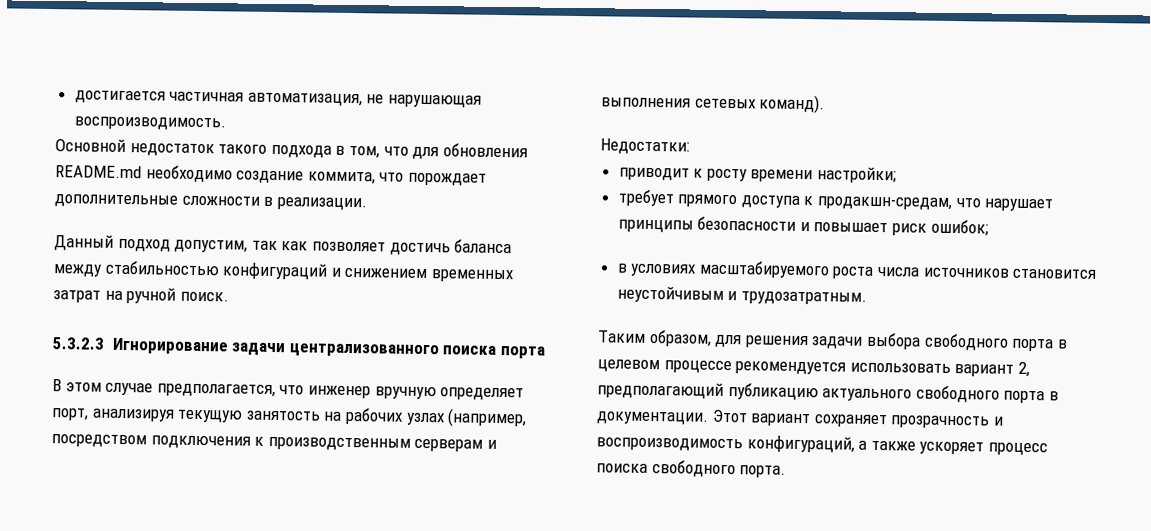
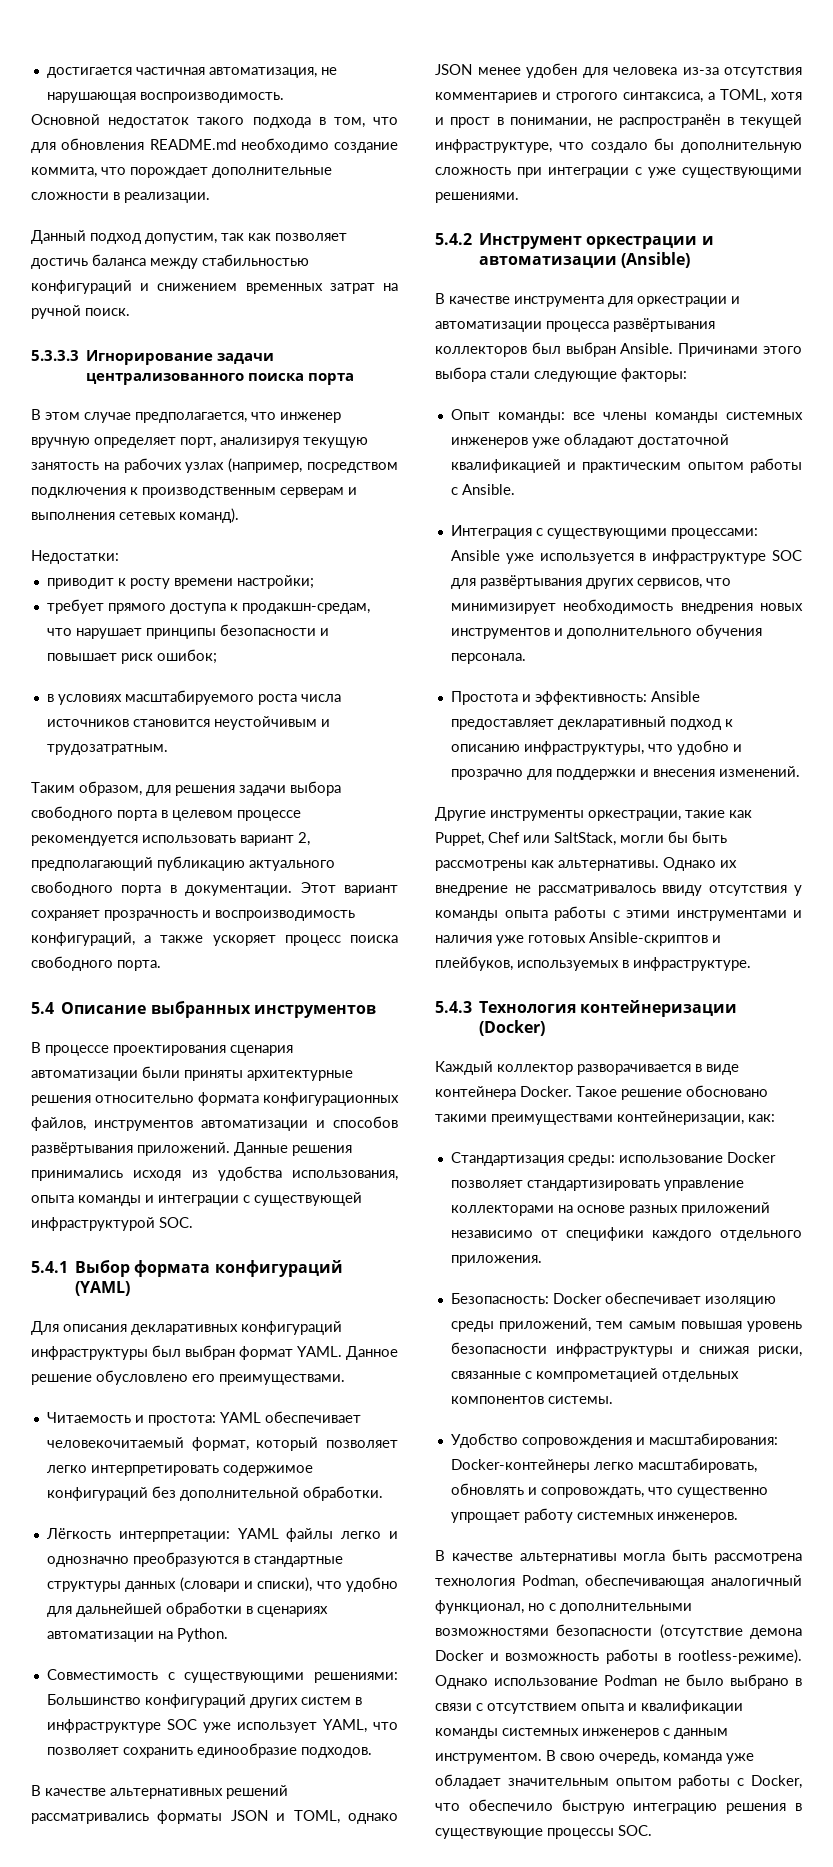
[52,337,105,350] 5.3.2.3 -> [31,350,79,361] 5.3.3.3
(787, 471) none -> [31,1001,376,1018] [31,1042,293,1056] [31,1066,353,1081] [31,1092,399,1106] [31,1116,398,1131] [31,1142,352,1156] [31,1166,398,1181] [31,1192,362,1206] [31,1217,193,1231] [31,1260,343,1277] [75,1281,131,1296] [31,1321,342,1335] [31,1345,398,1360] [31,1370,345,1385] [46,1411,361,1426] [46,1437,398,1451] [46,1465,313,1476] [46,1486,383,1501] [45,1528,398,1542] [46,1552,343,1567] [46,1577,399,1592] [46,1602,328,1617] [46,1628,228,1642] [46,1669,398,1683] [46,1694,362,1708] [46,1719,398,1733] [46,1743,372,1758] [31,1785,288,1799] [31,1810,398,1824] [435,63,802,78] [435,89,802,103] [435,114,802,128] [435,138,802,153] [435,167,802,178] [435,192,519,203] [435,233,714,249] [479,252,691,268] [435,293,740,307] [435,318,715,332] [435,342,802,357] [435,367,687,382] [450,409,803,423] [450,433,729,448] [450,458,802,473] [450,484,515,495] [450,525,758,539] [450,550,802,564] [450,575,731,589] [450,599,803,614] [450,624,762,639] [450,653,526,664] [450,691,700,705] [450,716,733,730] [450,740,742,755] [450,766,800,780] [435,807,752,821] [435,831,727,846] [435,857,737,871] [435,885,802,896] [435,906,802,921] [435,932,721,946] [435,956,751,971] [435,1000,738,1017] [479,1020,546,1036] [435,1061,739,1075] [435,1085,768,1100] [435,1111,775,1125] [450,1152,776,1166] [450,1180,744,1191] [450,1202,770,1216] [450,1227,802,1241] [450,1255,542,1266] [450,1292,776,1307] [450,1318,802,1332] [450,1342,802,1357] [450,1368,739,1382] [450,1396,613,1404] [450,1433,778,1448] [450,1458,757,1473] [450,1483,768,1498] [450,1508,738,1523] [435,1549,802,1564] [435,1574,802,1589] [435,1600,692,1614] [435,1624,802,1639] [435,1649,802,1664] [435,1674,802,1689] [435,1700,743,1714] [435,1728,728,1739] [435,1750,754,1764] [435,1774,802,1789] [435,1799,802,1814] [435,1825,652,1839] // 5.4 Описание выбранных инструментов // В процессе проектирования сценария автоматизации были приняты архитектурные решения относительно формата конфигурационных файлов, инструментов автоматизации и способов развёртывания приложений. Данные решения принимались исходя из удобства использования, опыта команды и интеграции с существующей инфраструктурой SOC. // 5.4.1 Выбор формата конфигураций (YAML) // Для описания декларативных конфигураций инфраструктуры был выбран формат YAML. Данное решение обусловлено его преимуществами. // Читаемость и простота: YAML обеспечивает человекочитаемый формат, который позволяет легко интерпретировать содержимое конфигураций без дополнительной обработки. // Лёгкость интерпретации: YAML файлы легко и однозначно преобразуются в стандартные структуры данных (словари и списки), что удобно для дальнейшей обработки в сценариях автоматизации на Python. // Совместимость с существующими решениями: Большинство конфигураций других систем в инфраструктуре SOC уже использует YAML, что позволяет сохранить единообразие подходов. // В качестве альтернативных решений рассматривались форматы JSON и TOML, однако JSON менее удобен для человека из-за отсутствия комментариев и строгого синтаксиса, а TOML, хотя и прост в понимании, не распространён в текущей инфраструктуре, что создало бы дополнительную сложность при интеграции с уже существующими решениями. // 5.4.2 Инструмент оркестрации и автоматизации (Ansible) // В качестве инструмента для оркестрации и автоматизации процесса развёртывания коллекторов был выбран Ansible. Причинами этого выбора стали следующие факторы: // Опыт команды: все члены команды системных инженеров уже обладают достаточной квалификацией и практическим опытом работы с Ansible. // Интеграция с существующими процессами: Ansible уже используется в инфраструктуре SOC для развёртывания других сервисов, что минимизирует необходимость внедрения новых инструментов и дополнительного обучения персонала. // Простота и эффективность: Ansible предоставляет декларативный подход к описанию инфраструктуры, что удобно и прозрачно для поддержки и внесения изменений. // Другие инструменты оркестрации, такие как Puppet, Chef или SaltStack, могли бы быть рассмотрены как альтернативы. Однако их внедрение не рассматривалось ввиду отсутствия у команды опыта работы с этими инструментами и наличия уже готовых Ansible-скриптов и плейбуков, используемых в инфраструктуре. // 5.4.3 Технология контейнеризации (Docker) // Каждый коллектор разворачивается в виде контейнера Docker. Такое решение обосновано такими преимуществами контейнеризации, как: // Стандартизация среды: использование Docker позволяет стандартизировать управление коллекторами на основе разных приложений независимо от специфики каждого отдельного приложения. // Безопасность: Docker обеспечивает изоляцию среды приложений, тем самым повышая уровень безопасности инфраструктуры и снижая риски, связанные с компрометацией отдельных компонентов системы. // Удобство сопровождения и масштабирования: Docker-контейнеры легко масштабировать, обновлять и сопровождать, что существенно упрощает работу системных инженеров. // В качестве альтернативы могла быть рассмотрена технология Podman, обеспечивающая аналогичный функционал, но с дополнительными возможностями безопасности (отсутствие демона Docker и возможность работы в rootless-режиме). Однако использование Podman не было выбрано в связи с отсутствием опыта и квалификации команды системных инженеров с данным инструментом. В свою очередь, команда уже обладает значительным опытом работы с Docker, что обеспечило быструю интеграцию решения в существующие процессы SOC.

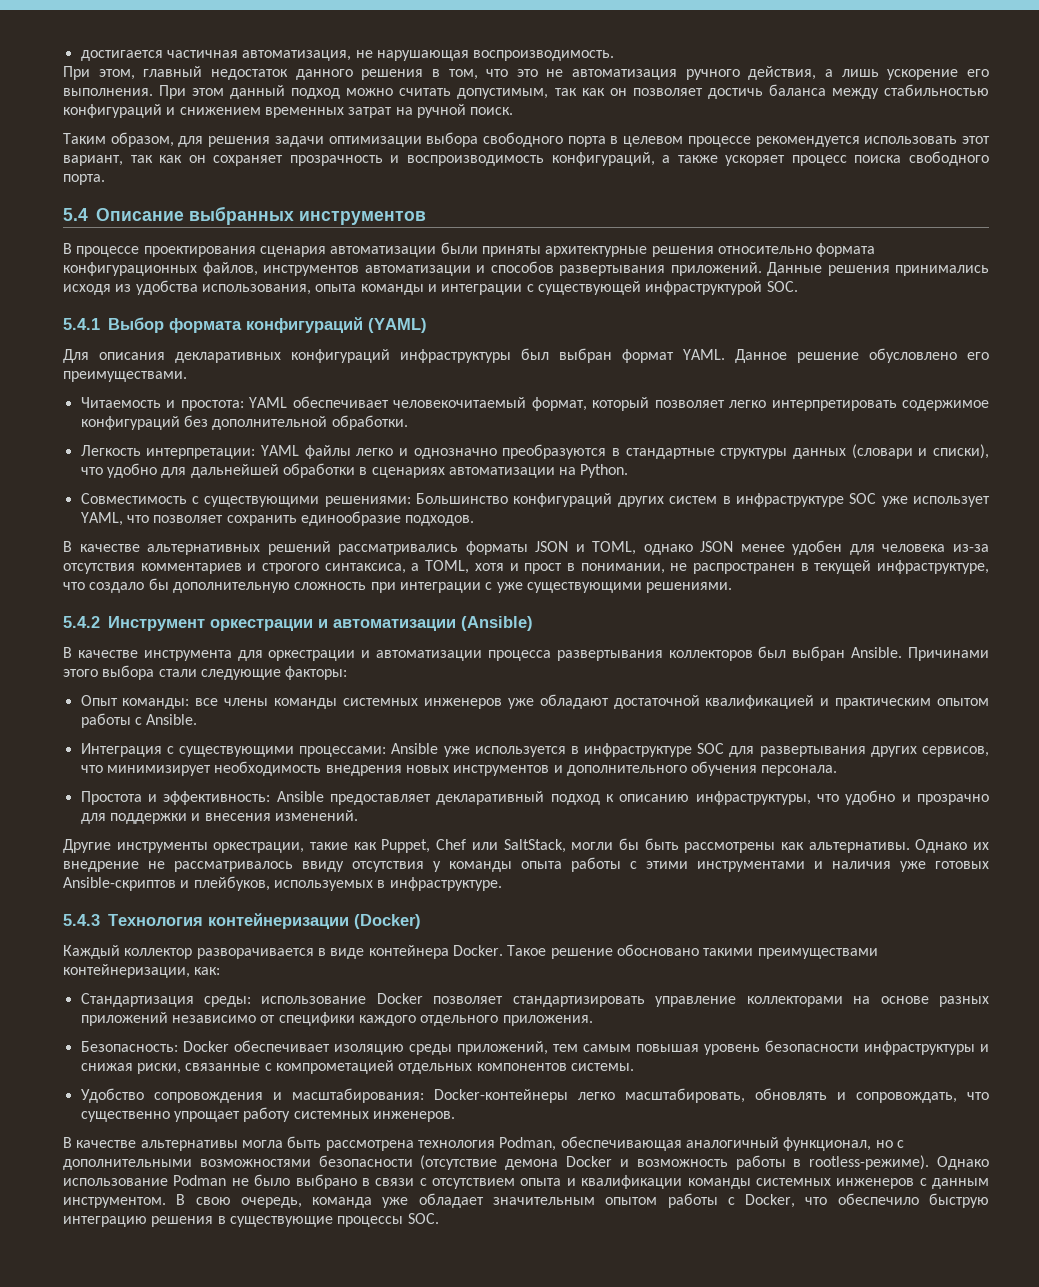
[31,114,399,128] [31,138,398,153] [31,167,332,178] [31,192,210,203] [31,230,271,244] Основной недостаток такого подхода в том, что для обновления README.md необходимо создание коммита, что порождает дополнительные сложности в реализации. // Данный подход допустим, так как -> [63,66,989,80] [63,85,627,99] При этом, главный недостаток данного решения в том, что это не автоматизация ручного действия, а лишь ускорение его выполнения. При этом данный подход можно считать допустимым, так как он
[31,350,275,365] [86,373,355,385] [31,409,341,423] [31,437,368,448] [31,458,399,473] [31,487,357,498] [31,508,239,523] [31,550,119,564] [46,575,314,589] [46,599,370,614] [46,624,329,639] [46,649,217,664] [46,690,341,705] [46,716,330,730] [46,744,168,755] // 5.3.3.3 Игнорирование задачи централизованного поиска порта // В этом случае предполагается, что инженер вручную определяет порт, анализируя текущую занятость на рабочих узлах (например, посредством подключения к производственным серверам и выполнения сетевых команд). // Недостатки: // приводит к росту времени настройки; // требует прямого доступа к продакшн-средам, что нарушает принципы безопасности и повышает риск ошибок; // в условиях масштабируемого роста числа источников становится неустойчивым и трудозатратным. -> (514, 111) none
(286, 790) none -> [328,136,422,147] оптимизации
[240,832,310,846] [31,856,335,871] [31,881,398,896] вариант 2, предполагающий публикацию актуального свободного порта в документации. Этот вариант -> [961,136,990,144] [63,155,206,166] этот вариант, так как он
[31,1142,133,1156] развёртывания -> [559,265,665,276] развертывания
[45,1528,111,1539] Лёгкость -> [80,445,141,456] Легкость
[619,114,721,128] распространён -> [692,563,795,574] распространен
[613,318,715,332] развёртывания -> [556,650,663,661] развертывания
[479,575,582,589] развёртывания -> [759,746,866,757] развертывания

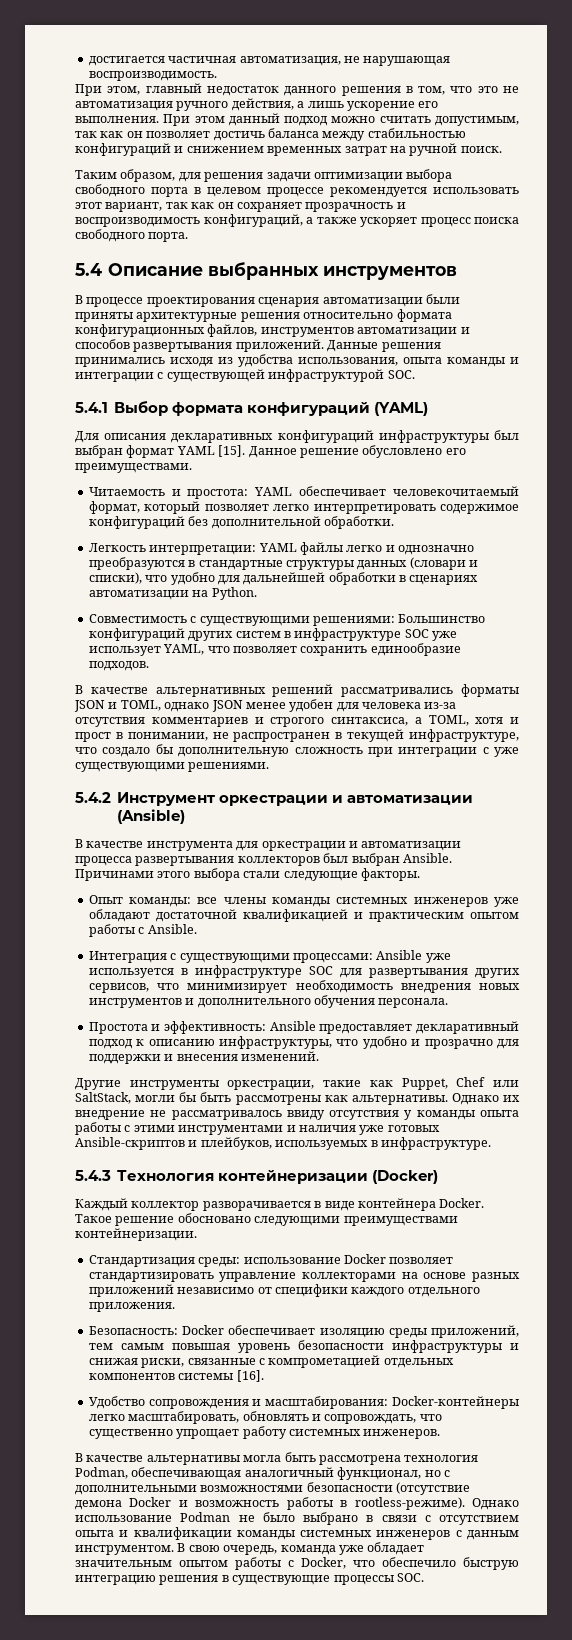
[683,349,725,360] YAML. -> [176,445,246,457] YAML [15].
[285,666,348,680] факторы: -> [360,868,420,881] факторы.
[703,948,878,959] [63,964,221,978] такими преимуществами контейнеризации, как: -> [254,1216,458,1226] [75,1228,197,1241] следующими преимуществами контейнеризации.
[570,1063,634,1071] системы. -> [178,1370,264,1382] системы [16].

